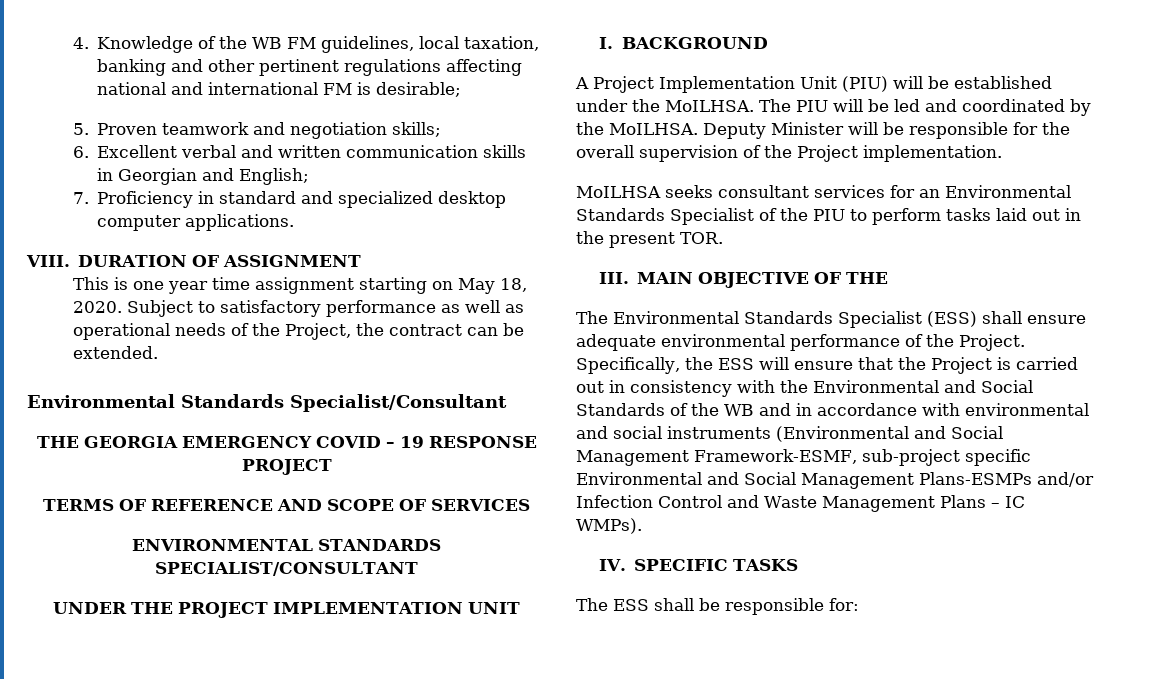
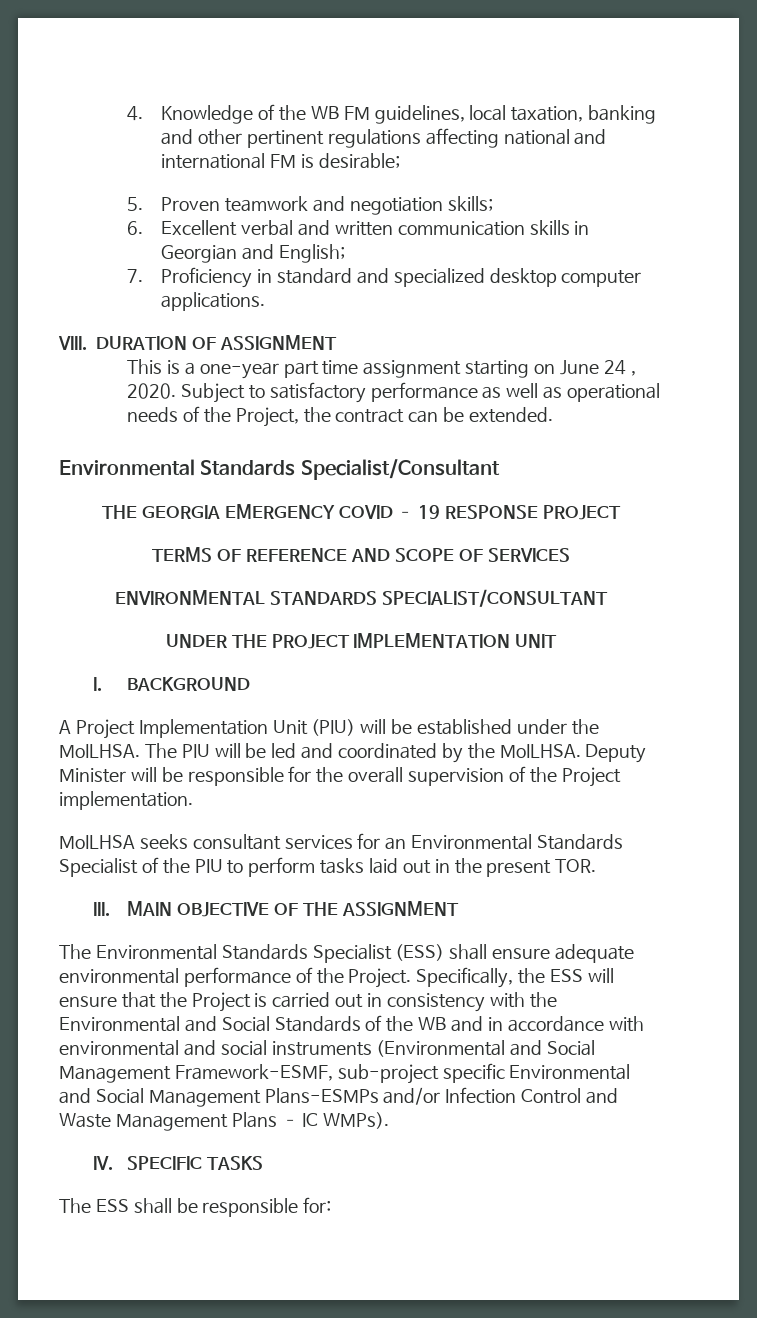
[132,281,208,294] one year -> [184,361,319,379] a one-year part
[457,278,527,294] May 18, -> [559,360,636,376] June 24 ,
(889, 278) none -> [341,901,459,916] ASSIGNMENT

